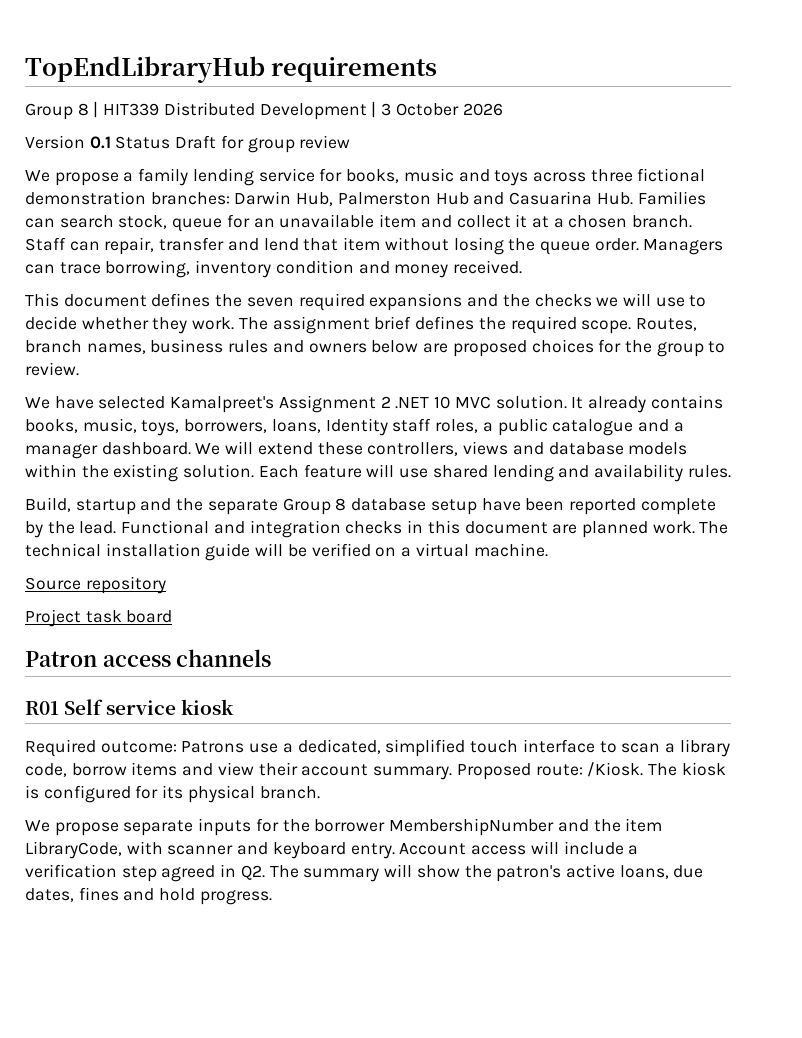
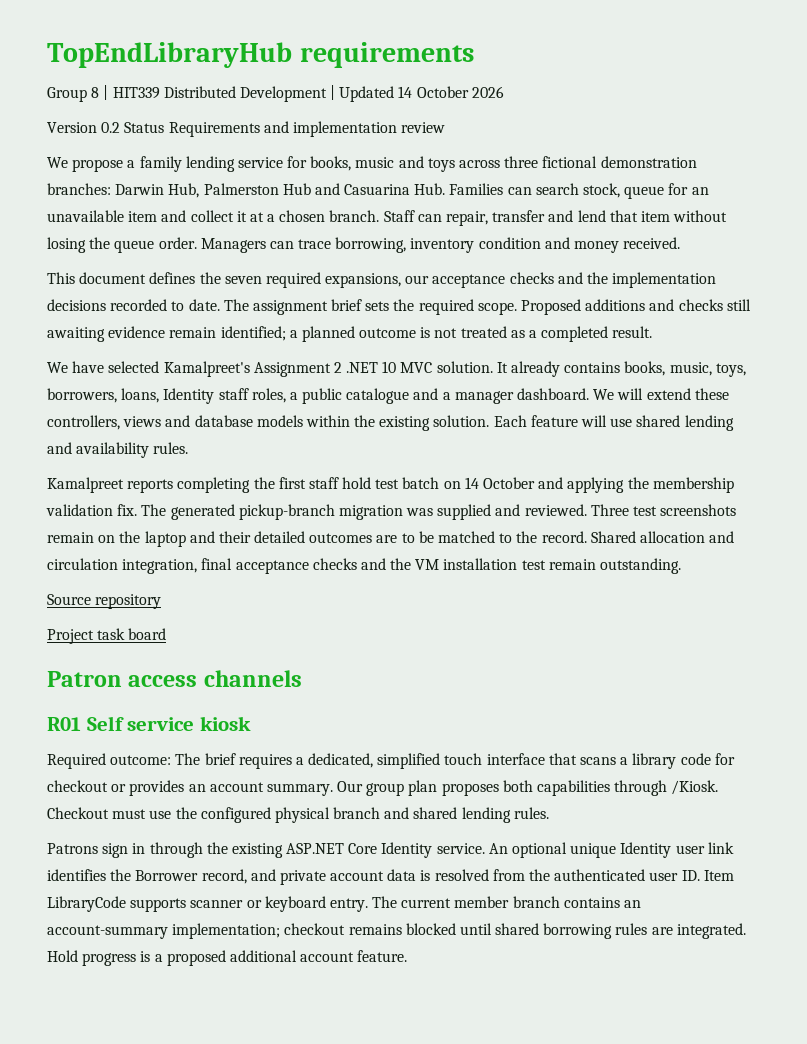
[381,103,392,116] 3 -> [339,86,413,102] Updated 14
[89,135,295,153] 0.1 Status Draft for group -> [101,121,397,137] 0.2 Status Requirements and implementation
[369,293,707,311] [25,316,235,334] expansions and the checks we will use to decide whether they work. -> [325,272,717,288] [47,299,220,311] expansions, our acceptance checks and the implementation decisions recorded to date.
[415,316,475,330] defines -> [365,301,390,311] sets
[635,318,697,331] [25,339,726,357] [25,362,79,376] Routes, branch names, business rules and owners below are proposed choices for the group to review. -> [521,299,751,315] [47,326,653,342] Proposed additions and checks still awaiting evidence remain identified; a planned outcome is not treated as a completed result.
[25,497,716,515] [25,520,729,538] [25,543,548,561] Build, startup and the separate Group 8 database setup have been reported complete by the lead. Functional and integration checks in this document are planned work. The technical installation guide will be verified on a virtual machine. -> [47,477,734,493] [46,504,737,520] [47,531,735,547] [47,558,682,574] Kamalpreet reports completing the first staff hold test batch on 14 October and applying the membership validation fix. The generated pickup-branch migration was supplied and reviewed. Three test screenshots remain on the laptop and their detailed outcomes are to be matched to the record. Shared allocation and circulation integration, final acceptance checks and the VM installation test remain outstanding.
[181,741,279,753] Patrons use -> [175,753,292,769] The brief requires
[599,739,730,757] [25,762,726,780] [25,785,320,803] [25,818,663,836] [25,841,639,859] [25,864,704,882] [25,887,272,905] to scan a library code, borrow items and view their account summary. Proposed route: /Kiosk. The kiosk is configured for its physical branch. // We propose separate inputs for the borrower MembershipNumber and the item LibraryCode, with scanner and keyboard entry. Account access will include a verification step agreed in Q2. The summary will show the patron's active loans, due dates, fines and hold progress. -> [548,753,735,769] [47,780,719,796] [47,807,549,823] [47,842,734,858] [47,869,734,885] [47,896,642,912] [47,923,746,939] [47,950,408,966] that scans a library code for checkout or provides an account summary. Our group plan proposes both capabilities through /Kiosk. Checkout must use the configured physical branch and shared lending rules. // Patrons sign in through the existing ASP.NET Core Identity service. An optional unique Identity user link identifies the Borrower record, and private account data is resolved from the authenticated user ID. Item LibraryCode supports scanner or keyboard entry. The current member branch contains an account-summary implementation; checkout remains blocked until shared borrowing rules are integrated. Hold progress is a proposed additional account feature.

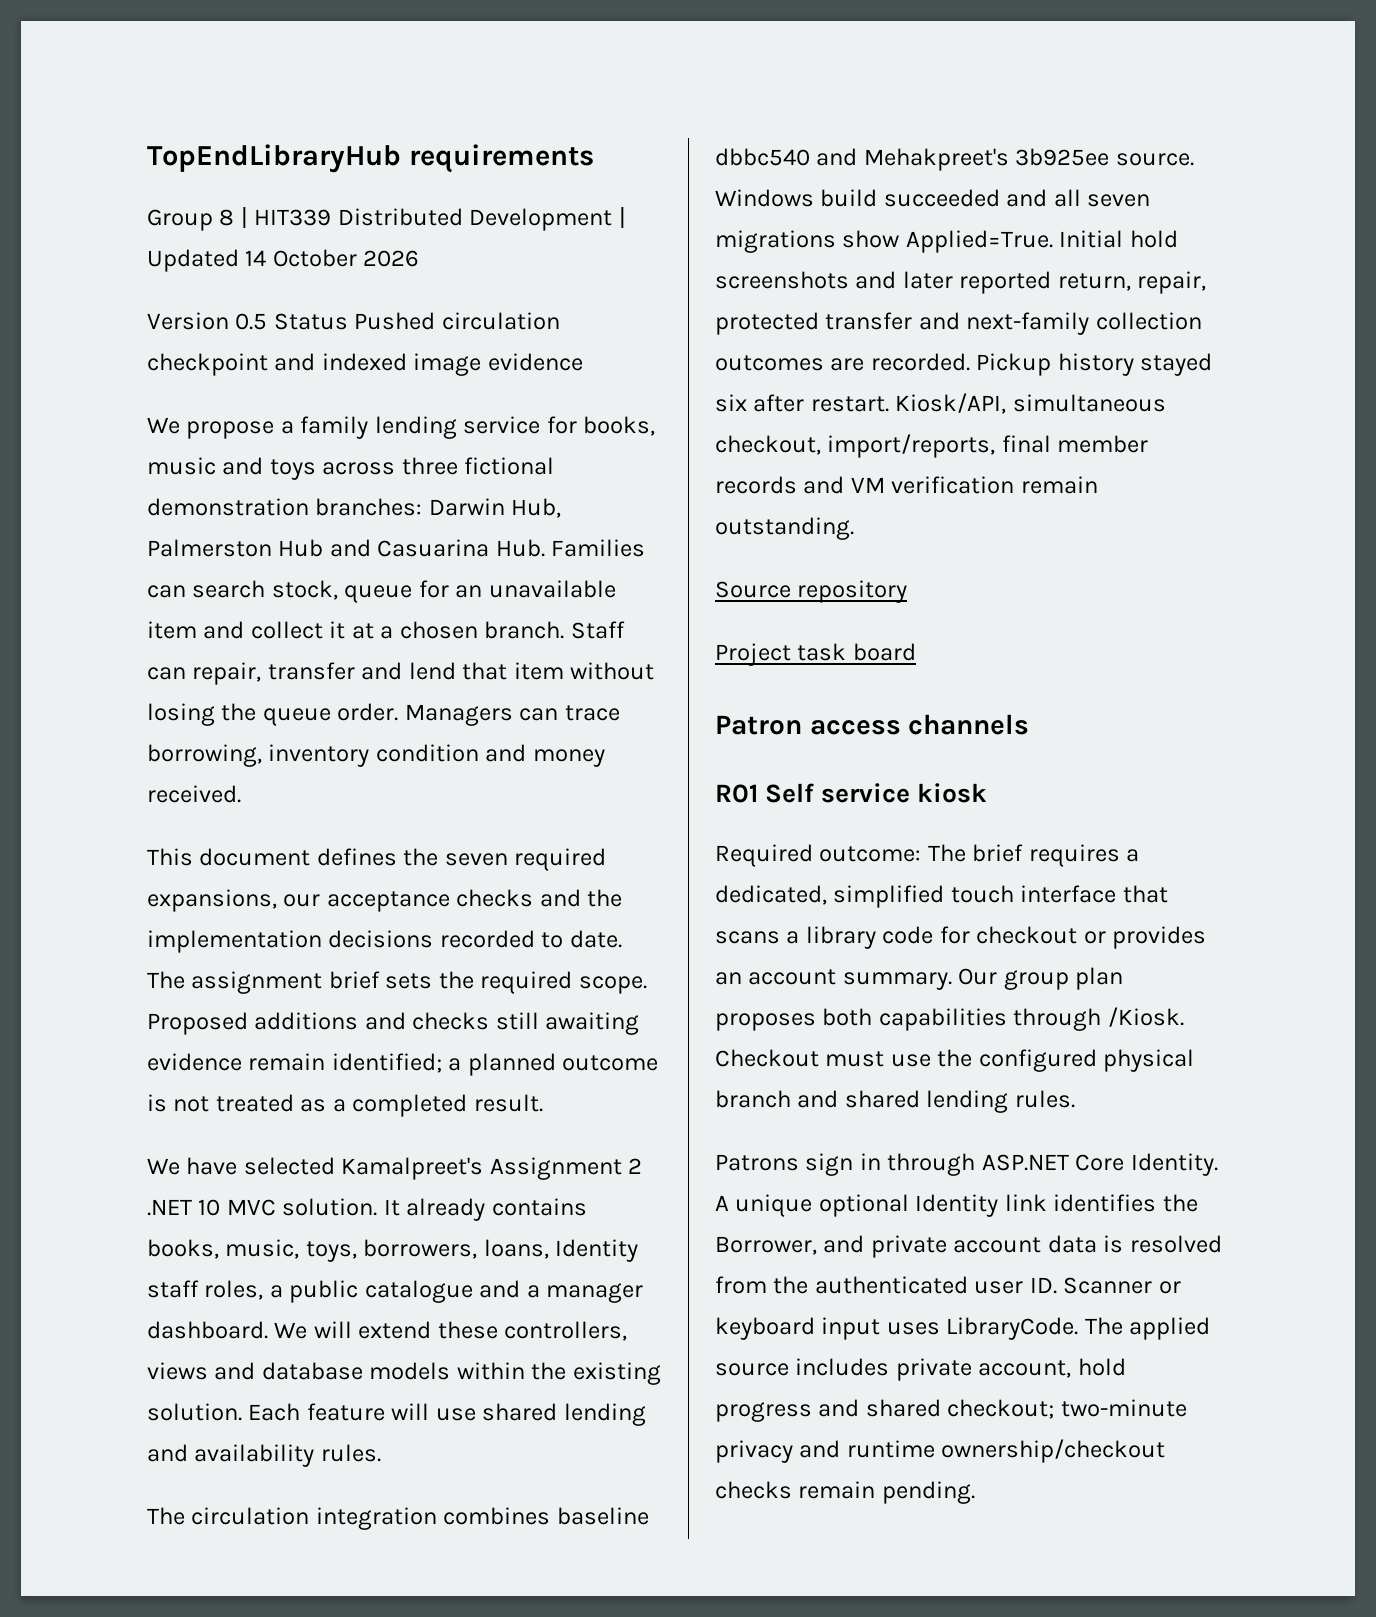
[101,121,446,137] 0.2 Status Requirements and implementation review -> [235,312,560,330] [147,353,583,376] 0.5 Status Pushed circulation checkpoint and indexed image evidence
[47,477,734,493] [46,504,737,520] [47,531,735,547] [47,558,546,574] Kamalpreet reports completing the first staff hold test batch on 14 October and applying the membership validation fix. The generated pickup-branch migration was supplied and reviewed. Three test screenshots remain on the laptop and their detailed outcomes are to be matched to the record. Shared allocation and circulation integration, final acceptance checks and the VM installation test -> [147,1507,649,1530] [715,148,1194,171] [715,189,1151,207] [715,230,1178,253] [715,271,1207,294] [715,312,1202,335] [715,353,1213,376] [715,393,1166,414] [715,434,1149,458] [715,476,1015,494] The circulation integration combines baseline dbbc540 and Mehakpreet's 3b925ee source. Windows build succeeded and all seven migrations show Applied=True. Initial hold screenshots and later reported return, repair, protected transfer and next-family collection outcomes are recorded. Pickup history stayed six after restart. Kiosk/API, simultaneous checkout, import/reports, final member records and VM verification
[206,842,705,858] the existing ASP.NET Core Identity service. An optional unique Identity user -> [981,1153,1218,1176] [715,1194,999,1217] ASP.NET Core Identity. A unique optional Identity
[135,869,247,884] Borrower record, -> [715,1236,817,1255] Borrower,
[703,870,734,881] [47,896,642,912] [47,923,746,939] [47,950,408,966] Item LibraryCode supports scanner or keyboard entry. The current member branch contains an account-summary implementation; checkout remains blocked until shared borrowing rules are integrated. Hold progress is a proposed additional account feature. -> [1063,1277,1181,1294] [715,1317,1211,1340] [715,1358,1126,1381] [715,1399,1187,1422] [715,1439,1166,1463] [715,1481,975,1504] Scanner or keyboard input uses LibraryCode. The applied source includes private account, hold progress and shared checkout; two-minute privacy and runtime ownership/checkout checks remain pending.

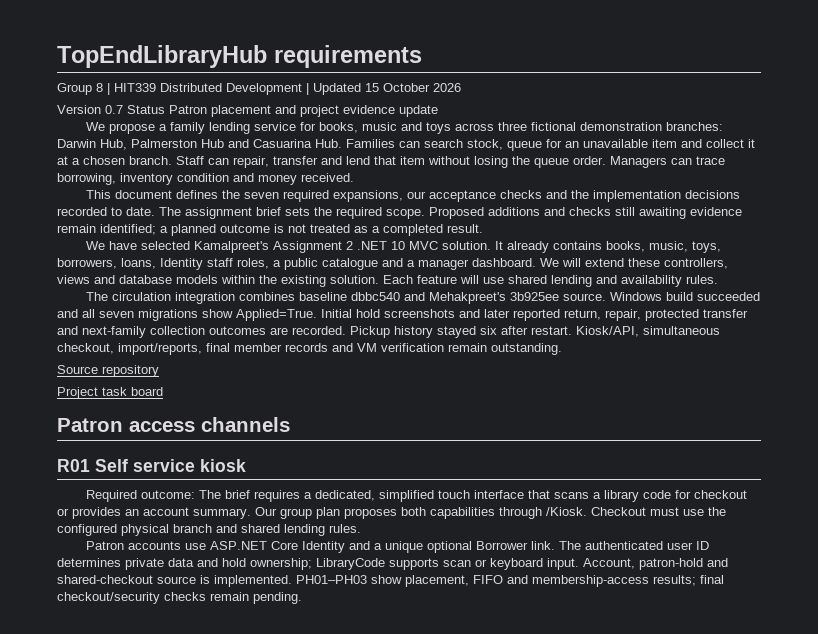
[245,250,267,266] 14 -> [365,83,379,92] 15
[235,312,560,330] [147,353,583,376] 0.5 Status Pushed circulation checkpoint and indexed image evidence -> [105,105,438,117] 0.7 Status Patron placement and project evidence update
[715,1153,1218,1176] [715,1194,1198,1217] [715,1235,1222,1258] [715,1276,1181,1294] [715,1317,1211,1340] [715,1358,1126,1381] [715,1399,1187,1422] [715,1439,1166,1463] Patrons sign in through ASP.NET Core Identity. A unique optional Identity link identifies the Borrower, and private account data is resolved from the authenticated user ID. Scanner or keyboard input uses LibraryCode. The applied source includes private account, hold progress and shared checkout; two-minute privacy and runtime ownership/checkout -> [86,541,710,553] [57,558,728,570] [57,575,724,587] [57,592,160,604] Patron accounts use ASP.NET Core Identity and a unique optional Borrower link. The authenticated user ID determines private data and hold ownership; LibraryCode supports scan or keyboard input. Account, patron-hold and shared-checkout source is implemented. PH01–PH03 show placement, FIFO and membership-access results; final checkout/security

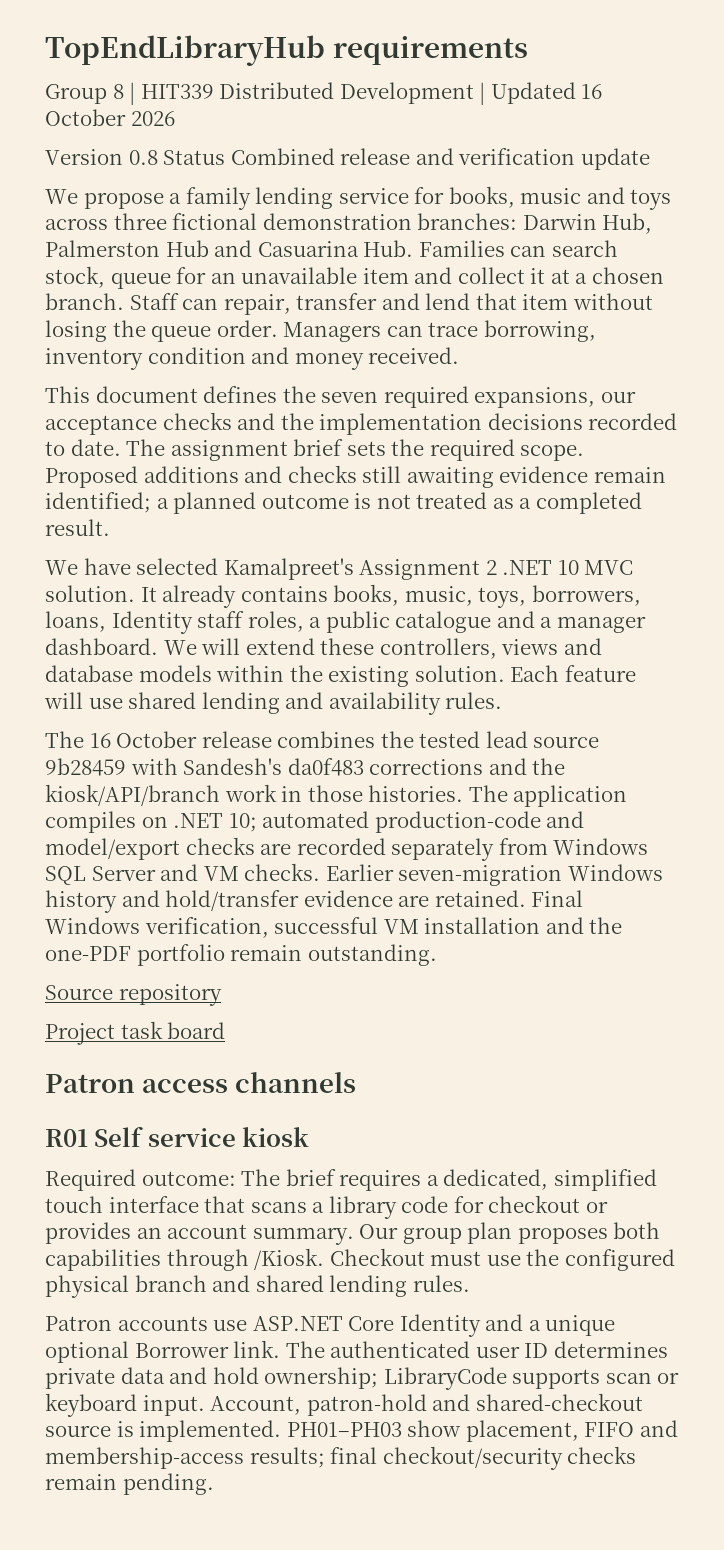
[365,83,379,92] 15 -> [581,84,603,99] 16
[105,105,395,117] 0.7 Status Patron placement and project evidence -> [128,148,576,165] 0.8 Status Combined release and verification
[112,292,761,304] [57,309,748,321] [57,326,720,338] [57,343,444,355] circulation integration combines baseline dbbc540 and Mehakpreet's 3b925ee source. Windows build succeeded and all seven migrations show Applied=True. Initial hold screenshots and later reported return, repair, protected transfer and next-family collection outcomes are recorded. Pickup history stayed six after restart. Kiosk/API, simultaneous checkout, import/reports, final member records and VM verification -> [89,731,600,748] [45,758,566,776] [45,784,628,807] [45,811,585,833] [45,837,649,861] [45,863,663,886] [45,890,584,913] [45,917,623,938] [45,944,225,966] 16 October release combines the tested lead source 9b28459 with Sandesh's da0f483 corrections and the kiosk/API/branch work in those histories. The application compiles on .NET 10; automated production-code and model/export checks are recorded separately from Windows SQL Server and VM checks. Earlier seven-migration Windows history and hold/transfer evidence are retained. Final Windows verification, successful VM installation and the one-PDF portfolio

